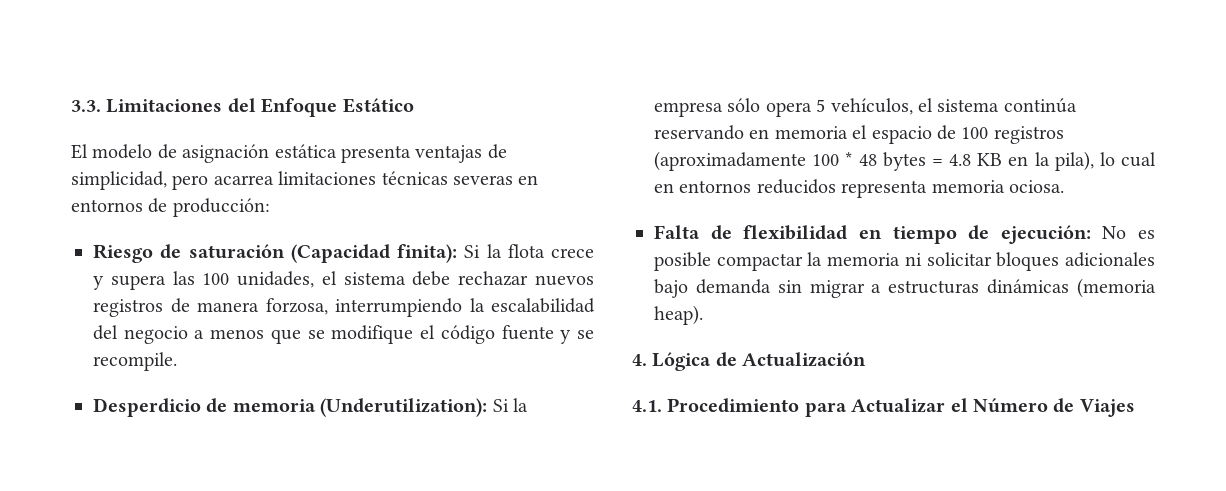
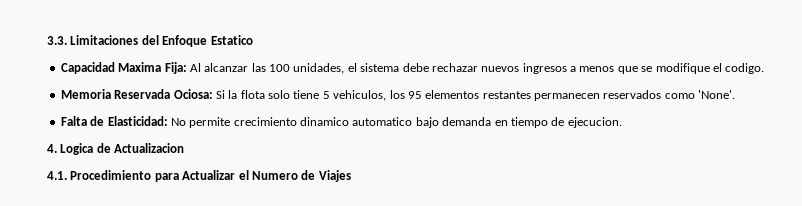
[342,98,414,113] [71,144,507,163] [71,171,539,190] [71,198,270,217] [93,244,594,263] [93,275,166,290] Estático // El modelo de asignación estática presenta ventajas de simplicidad, pero acarrea limitaciones técnicas severas en entornos de producción: // Riesgo de saturación (Capacidad finita): Si la flota crece y supera -> [210,35,253,45] [60,62,249,74] Estatico // Capacidad Maxima Fija: Al alcanzar
[93,298,595,317] [93,325,188,344] registros de manera forzosa, interrumpiendo la escalabilidad del negocio -> [522,63,567,74] ingresos
[440,325,595,344] [93,352,177,371] [93,398,528,417] [654,98,1077,117] [654,125,1064,144] [654,151,1156,171] [654,179,1064,198] [654,225,1155,244] [654,252,1155,271] [654,278,1156,298] [654,305,703,325] [632,352,867,371] código fuente y se recompile. // Desperdicio de memoria (Underutilization): Si la empresa sólo opera 5 vehículos, el sistema continúa reservando en memoria el espacio de 100 registros (aproximadamente 100 * 48 bytes = 4.8 KB en la pila), lo cual en entornos reducidos representa memoria ociosa. // Falta de flexibilidad en tiempo de ejecución: No es posible compactar la memoria ni solicitar bloques adicionales bajo demanda sin migrar a estructuras dinámicas (memoria heap). // 4. Lógica de Actualización -> [725,63,765,74] [60,89,736,101] [60,116,622,128] [47,143,185,155] codigo. // Memoria Reservada Ociosa: Si la flota solo tiene 5 vehiculos, los 95 elementos restantes permanecen reservados como 'None'. // Falta de Elasticidad: No permite crecimiento dinamico automatico bajo demanda en tiempo de ejecucion. // 4. Logica de Actualizacion
[973,398,1048,413] Número -> [251,171,298,180] Numero

